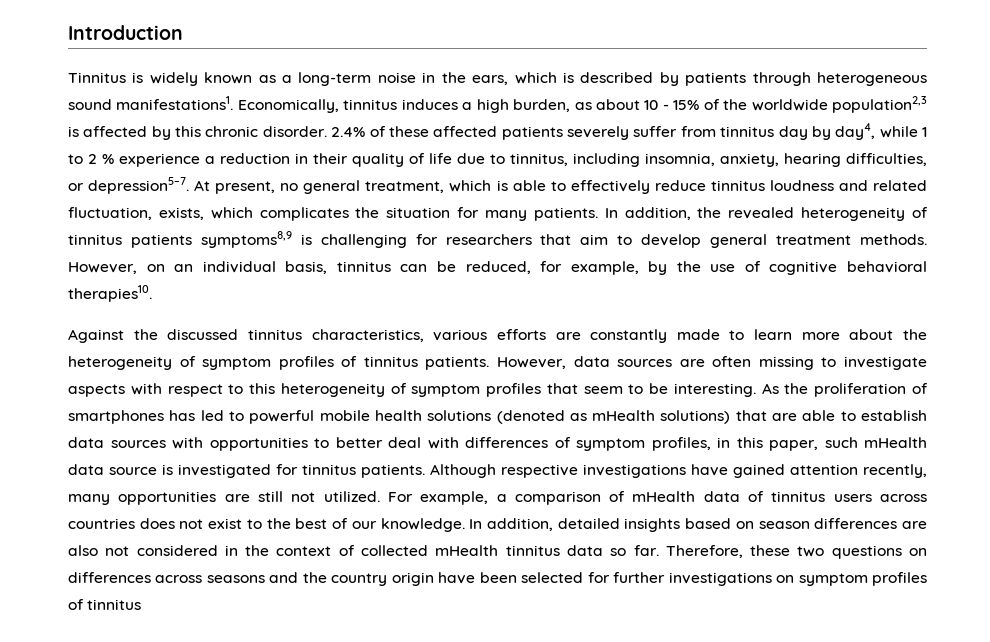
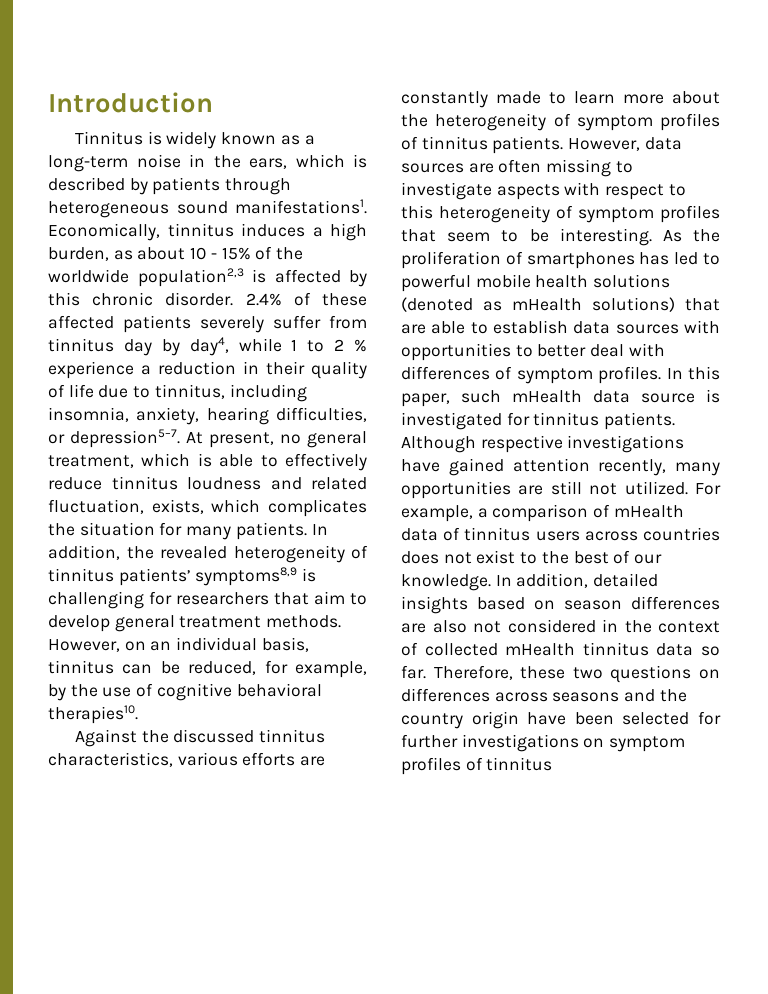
[130,234,192,248] patients -> [118,568,191,586] patients’
[651,437,730,451] profiles, in -> [598,366,683,384] profiles. In

